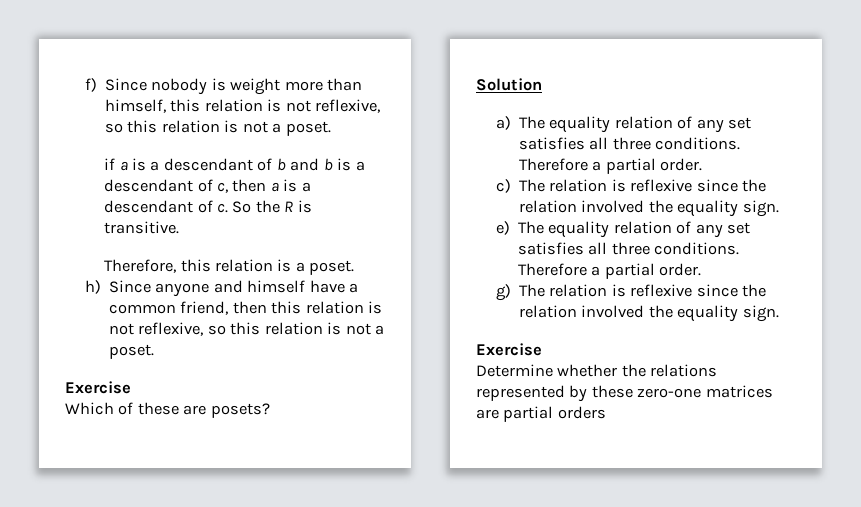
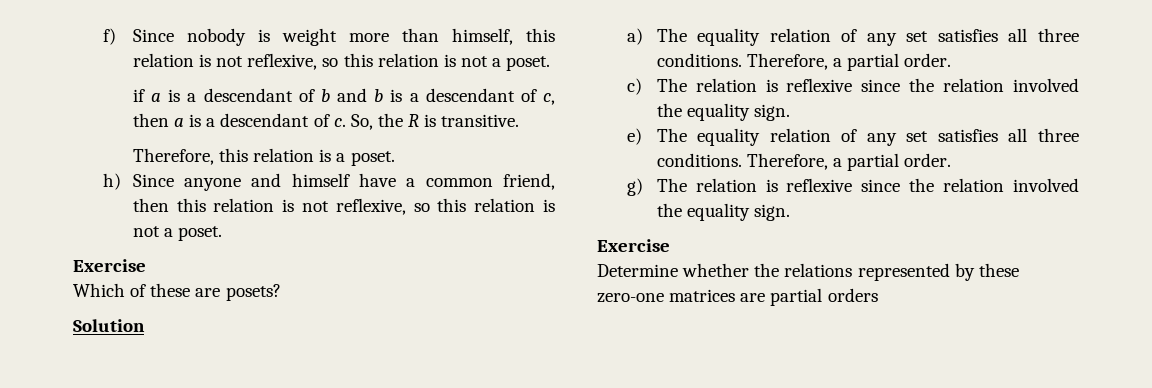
[232,201,252,213] So -> [350,114,373,130] So,
[518,158,588,171] Therefore -> [746,53,828,70] Therefore,
[517,263,587,276] Therefore -> [746,153,828,170] Therefore,

